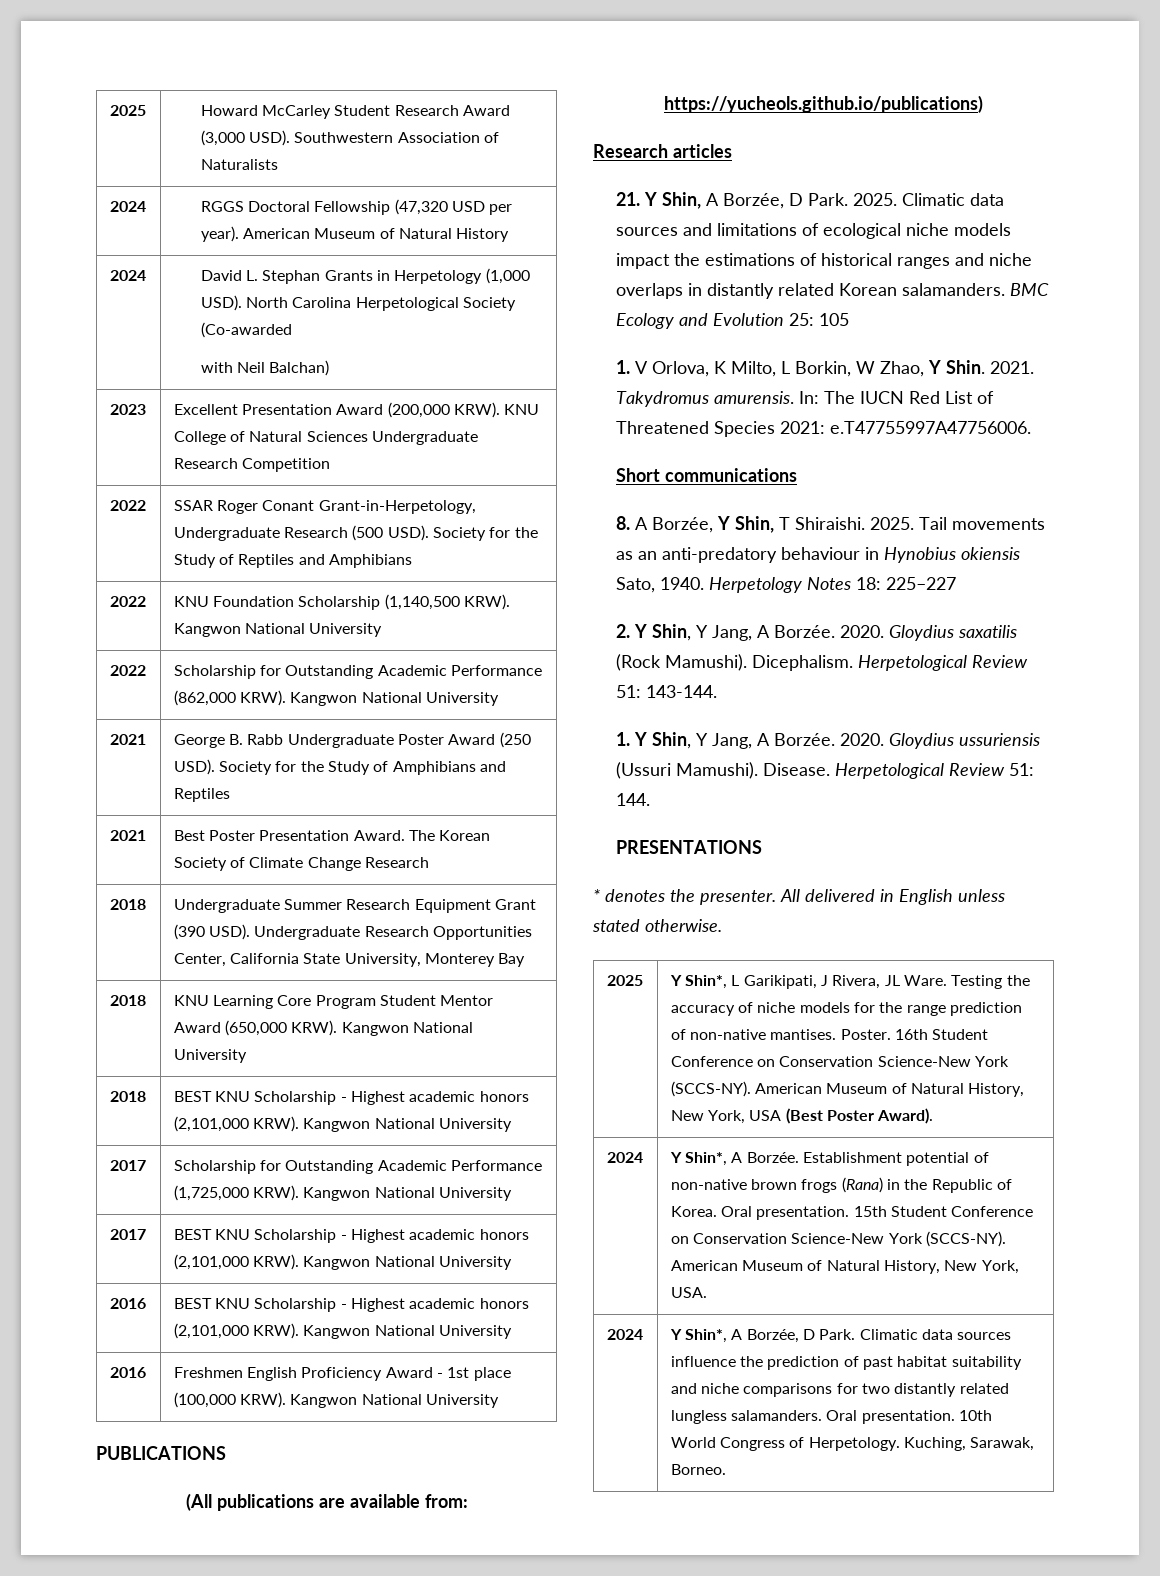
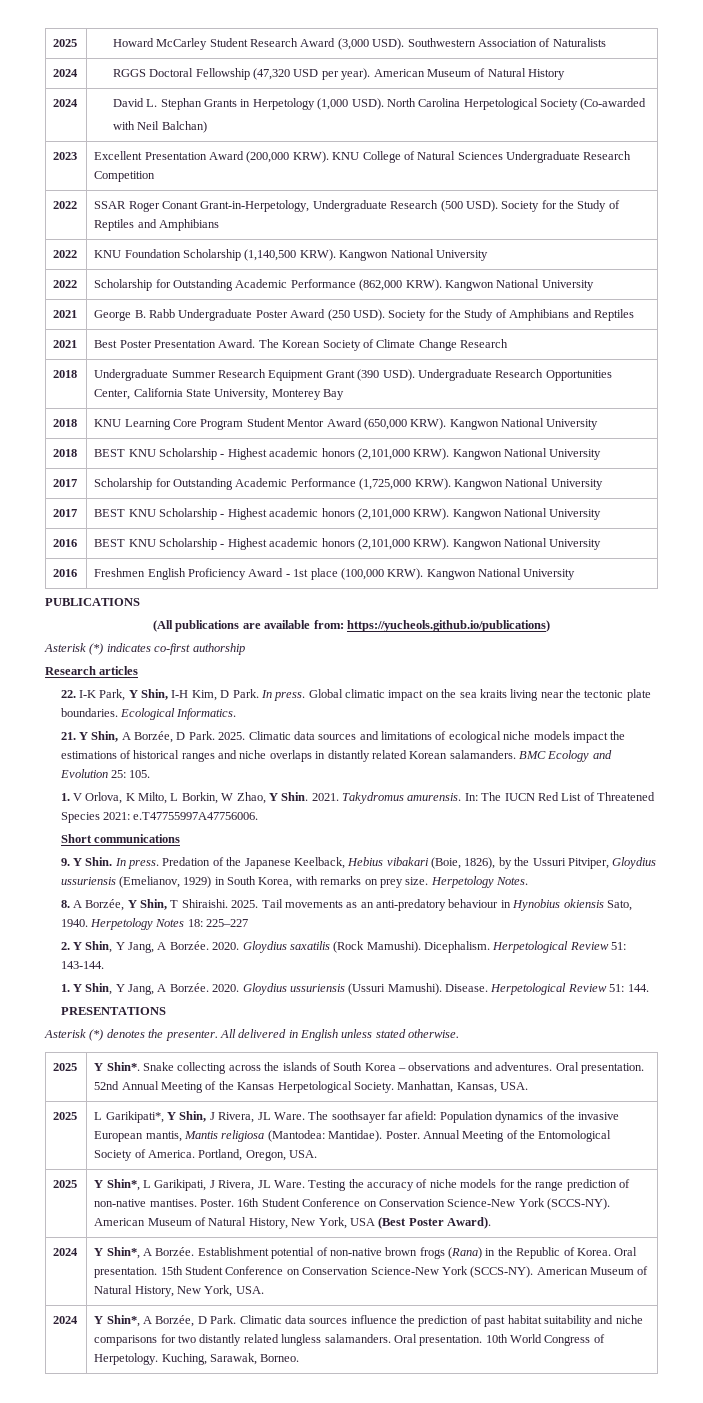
[593,144,732,158] Research articles -> [44,643,245,655] [45,666,139,675] [60,689,651,701] [60,708,237,720] Asterisk (*) indicates co-first authorship // Research articles // 22. I-K Park, Y Shin, I-H Kim, D Park. In press. Global climatic impact on the sea kraits living near the tectonic plate boundaries. Ecological Informatics.
[818,313,849,326] 105 -> [129,770,151,778] 105.
(797, 475) none -> [60,857,657,869] [60,876,529,888] // 9. Y Shin. In press. Predation of the Japanese Keelback, Hebius vibakari (Boie, 1826), by the Ussuri Pitviper, Gloydius ussuriensis (Emelianov, 1929) in South Korea, with remarks on prey size. Herpetology Notes.
[593,889,600,902] * -> [44,1029,104,1041] Asterisk (*)
(722, 925) none -> [53,1063,78,1071] [94,1062,644,1074] [94,1081,529,1093] [53,1112,78,1120] [94,1111,620,1123] [94,1130,612,1142] [94,1149,318,1161] // 2025 | Y Shin*. Snake collecting across the islands of South Korea – observations and adventures. Oral presentation. 52nd Annual Meeting of the Kansas Herpetological Society. Manhattan, Kansas, USA. // 2025 | L Garikipati*, Y Shin, J Rivera, JL Ware. The soothsayer far afield: Population dynamics of the invasive European mantis, Mantis religiosa (Mantodea: Mantidae). Poster. Annual Meeting of the Entomological Society of America. Portland, Oregon, USA.

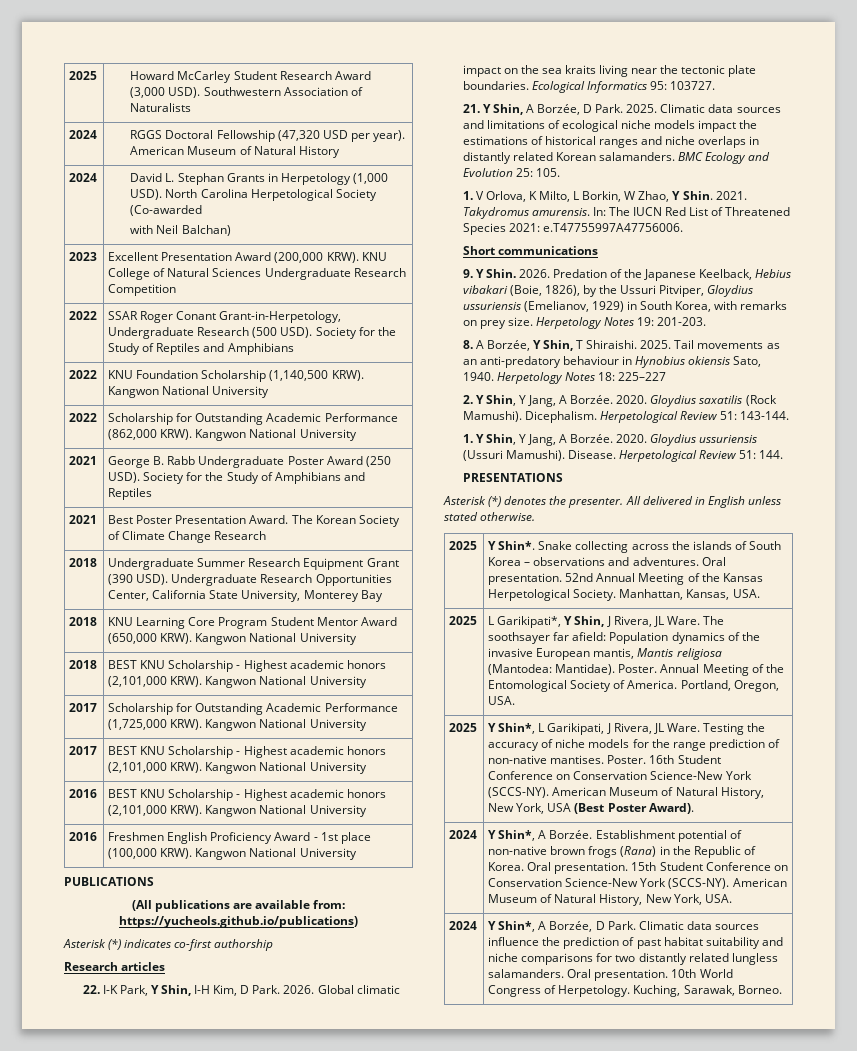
[260,690,306,701] In press. -> [283,985,315,994] 2026.
[176,708,237,720] Informatics. -> [586,81,715,93] Informatics 95: 103727.
[114,858,160,869] In press. -> [518,269,550,278] 2026.
[496,877,529,885] Notes. -> [603,317,707,326] Notes 19: 201-203.

